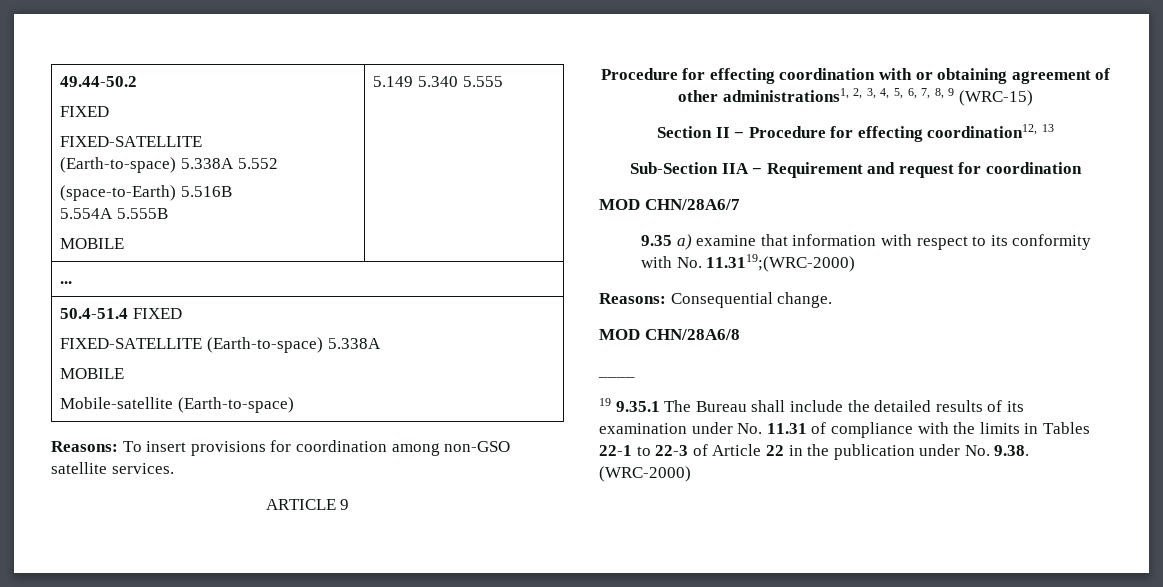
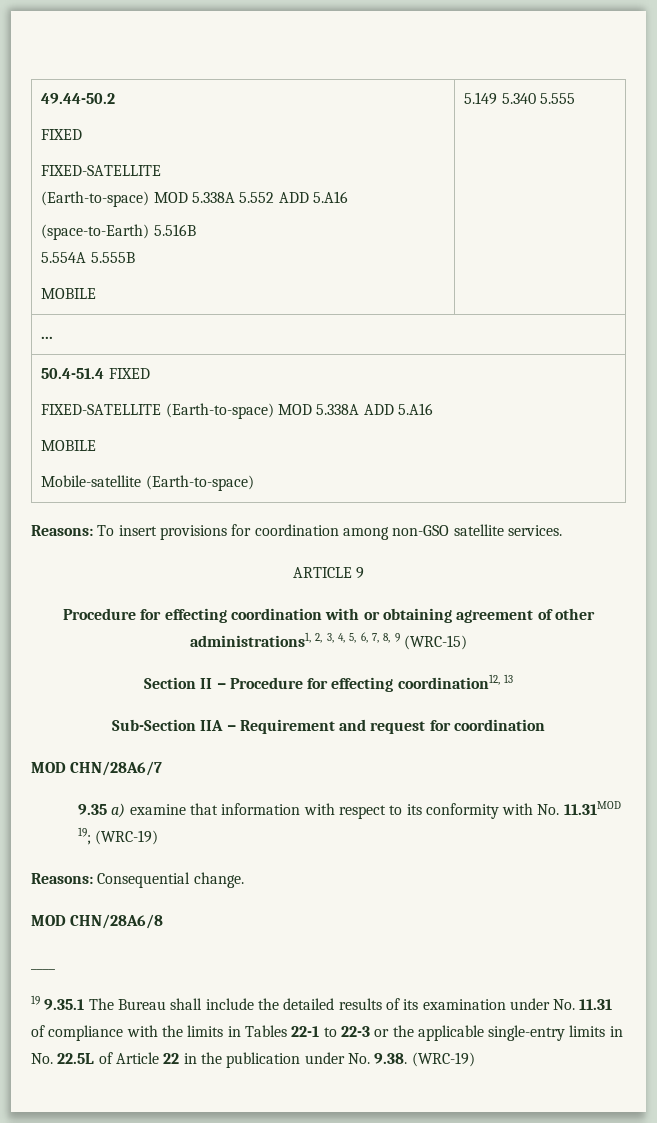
(177, 165) none -> [153,192,188,203] MOD
(278, 163) none -> [278,191,348,203] ADD 5.A16
[327,338,381,349] 5.338A -> [277,403,433,415] MOD 5.338A ADD 5.A16
[706,254,856,272] 11.3119;(WRC-2000) -> [563,801,621,815] [77,827,159,845] 11.31MOD 19; (WRC-19)
(689, 450) none -> [374,1025,623,1041] [31,1053,95,1064] or the applicable single-entry limits in No. 22.5L
[599,466,691,482] (WRC-2000) -> [411,1052,475,1067] (WRC-19)

